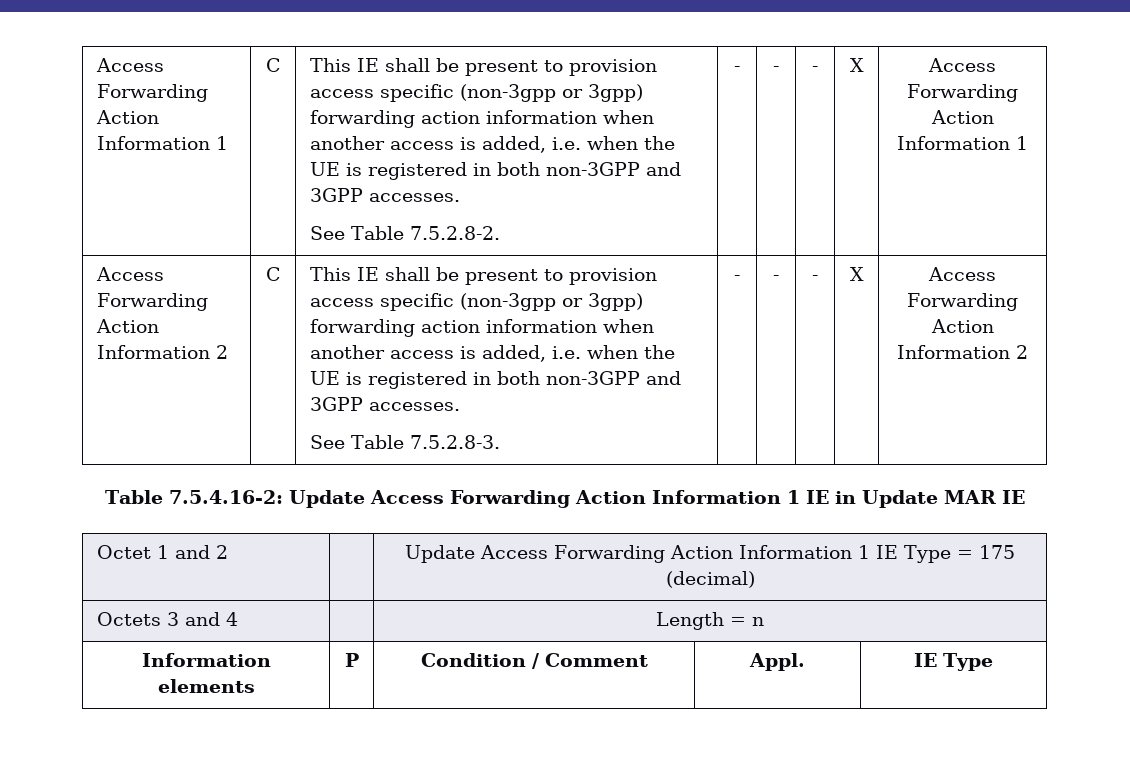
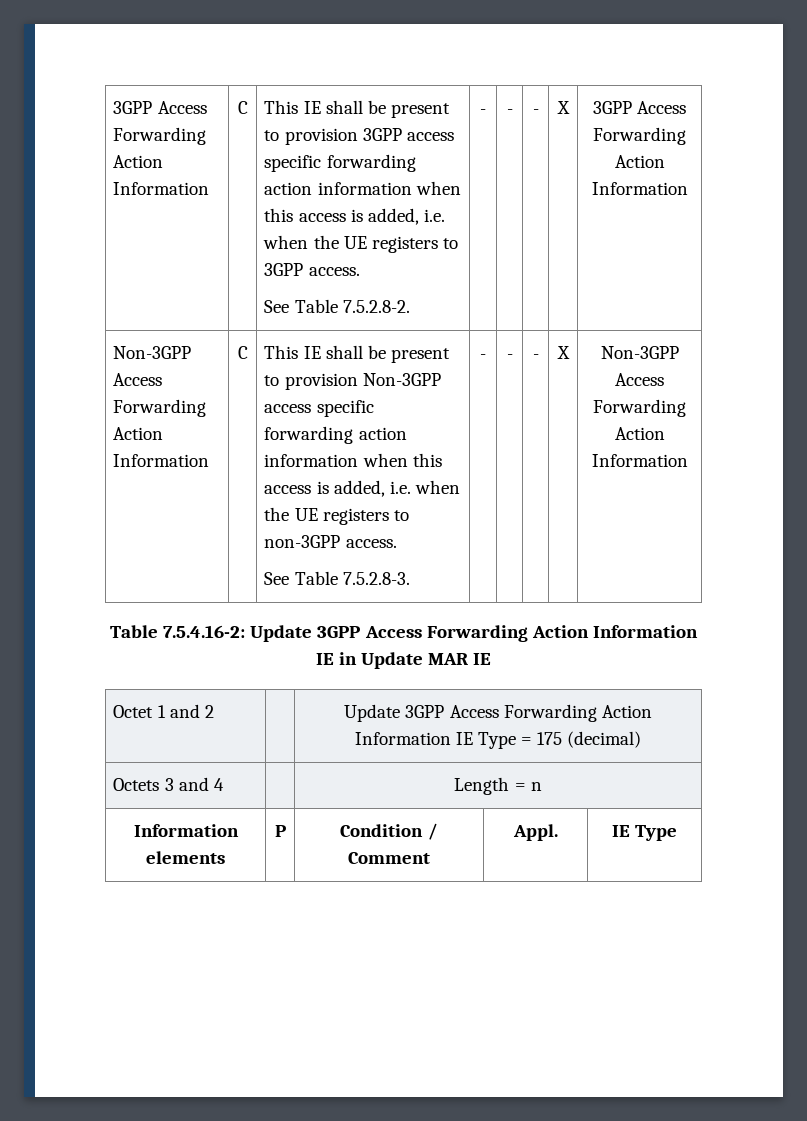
[95,58,164,72] [96,84,208,102] [95,110,159,124] [96,136,228,150] [265,58,281,72] [309,58,657,76] [309,84,643,102] [309,110,654,128] [309,136,675,153] [309,162,681,180] [309,188,460,202] Access Forwarding Action Information 1 | C | This IE shall be present to provision access specific (non-3gpp or 3gpp) forwarding action information when another access is added, i.e. when the UE is registered in both non-3GPP and 3GPP accesses. -> [113,101,207,114] [113,127,207,145] [113,155,164,168] [113,182,210,195] [237,101,248,114] [264,100,450,118] [264,128,454,145] [264,154,416,172] [264,181,461,195] [264,208,445,225] [263,235,458,253] [264,263,360,276] 3GPP Access Forwarding Action Information | C | This IE shall be present to provision 3GPP access specific forwarding action information when this access is added, i.e. when the UE registers to 3GPP access.
[928,58,996,72] [907,84,1019,102] [930,110,994,124] [897,136,1028,150] [95,267,164,281] [96,293,208,311] [95,319,159,333] [96,345,228,359] [265,267,281,281] [309,267,657,285] [309,293,643,311] [309,319,654,337] [309,345,675,362] [309,371,681,389] [309,397,460,411] Access Forwarding Action Information 1 // Access Forwarding Action Information 2 | C | This IE shall be present to provision access specific (non-3gpp or 3gpp) forwarding action information when another access is added, i.e. when the UE is registered in both non-3GPP and 3GPP accesses. -> [592,101,687,114] [593,127,686,145] [614,155,665,168] [591,182,688,195] [113,346,192,359] [113,373,163,386] [113,399,207,417] [113,427,164,440] [113,454,210,467] [237,346,248,359] [264,345,450,363] [264,373,441,390] [264,400,374,417] [264,426,407,444] [264,453,442,467] [264,480,460,497] [264,507,409,525] [264,535,397,548] 3GPP Access Forwarding Action Information // Non-3GPP Access Forwarding Action Information | C | This IE shall be present to provision Non-3GPP access specific forwarding action information when this access is added, i.e. when the UE registers to non-3GPP access.
[928,267,996,281] [907,293,1019,311] [930,319,994,333] [897,345,1028,359] Access Forwarding Action Information 2 -> [600,346,679,359] [615,373,664,386] [593,399,686,417] [614,427,665,440] [591,454,688,467] Non-3GPP Access Forwarding Action Information
[369,490,801,508] Access Forwarding Action Information 1 -> [317,625,698,642] 3GPP Access Forwarding Action Information
[480,545,870,563] Access Forwarding Action Information 1 -> [405,704,652,722] [354,732,451,745] 3GPP Access Forwarding Action Information

